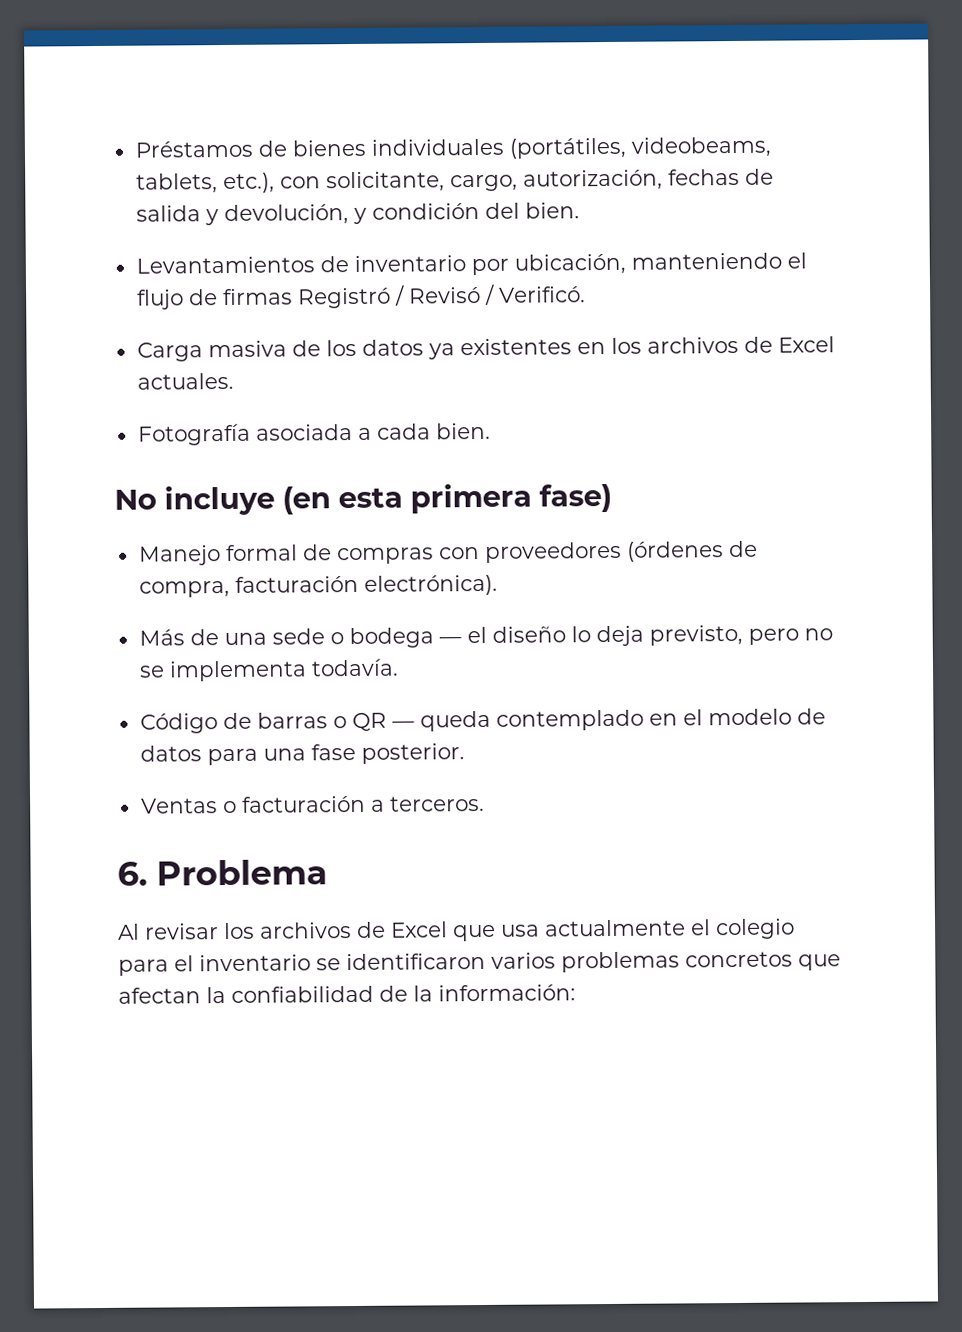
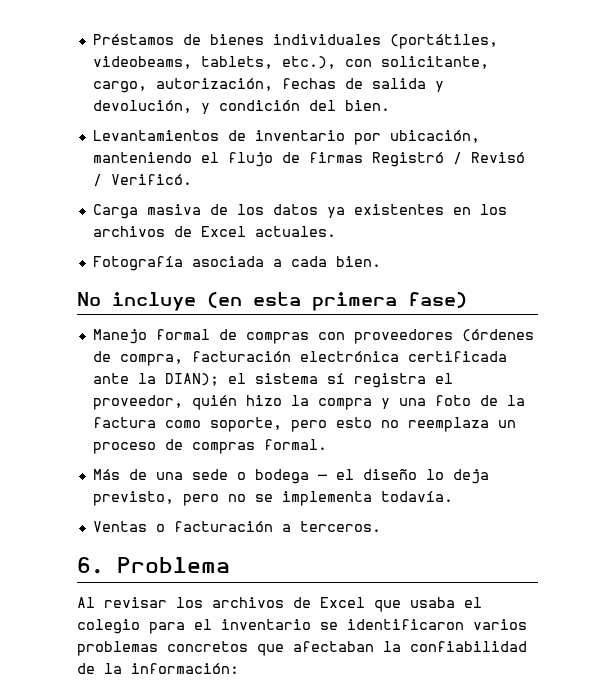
[363,574,498,596] electrónica). -> [299,351,507,362] [92,373,453,388] [92,395,525,410] [92,417,516,432] [92,439,327,454] electrónica certificada ante la DIAN); el sistema sí registra el proveedor, quién hizo la compra y una foto de la factura como soporte, pero esto no reemplaza un proceso de compras formal.
[139,708,826,734] [139,743,465,766] // Código de barras o QR — queda contemplado en el modelo de datos para una fase posterior. -> (453, 496) none
[501,919,686,937] usa actualmente -> [410,597,455,608] usaba
[118,987,201,1004] afectan -> [293,641,374,652] afectaban

